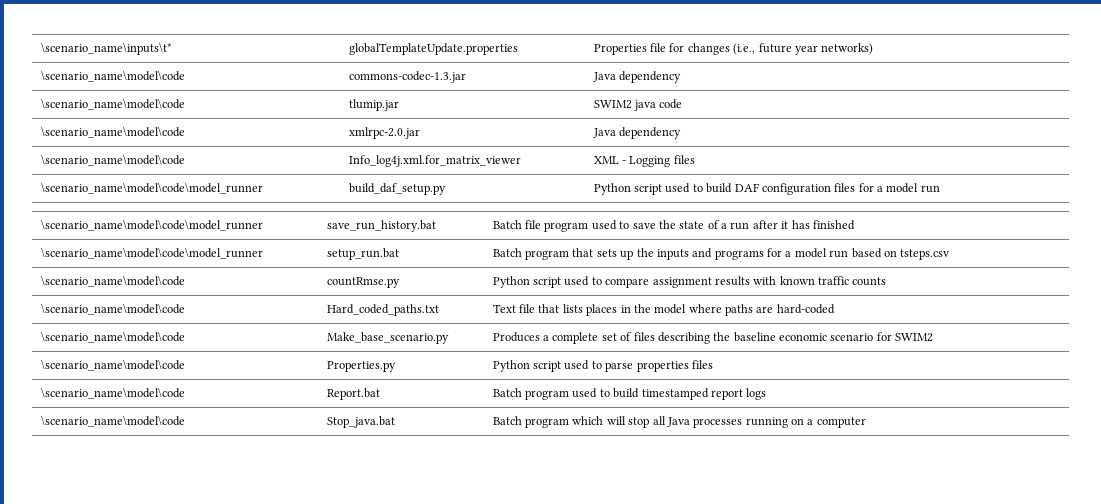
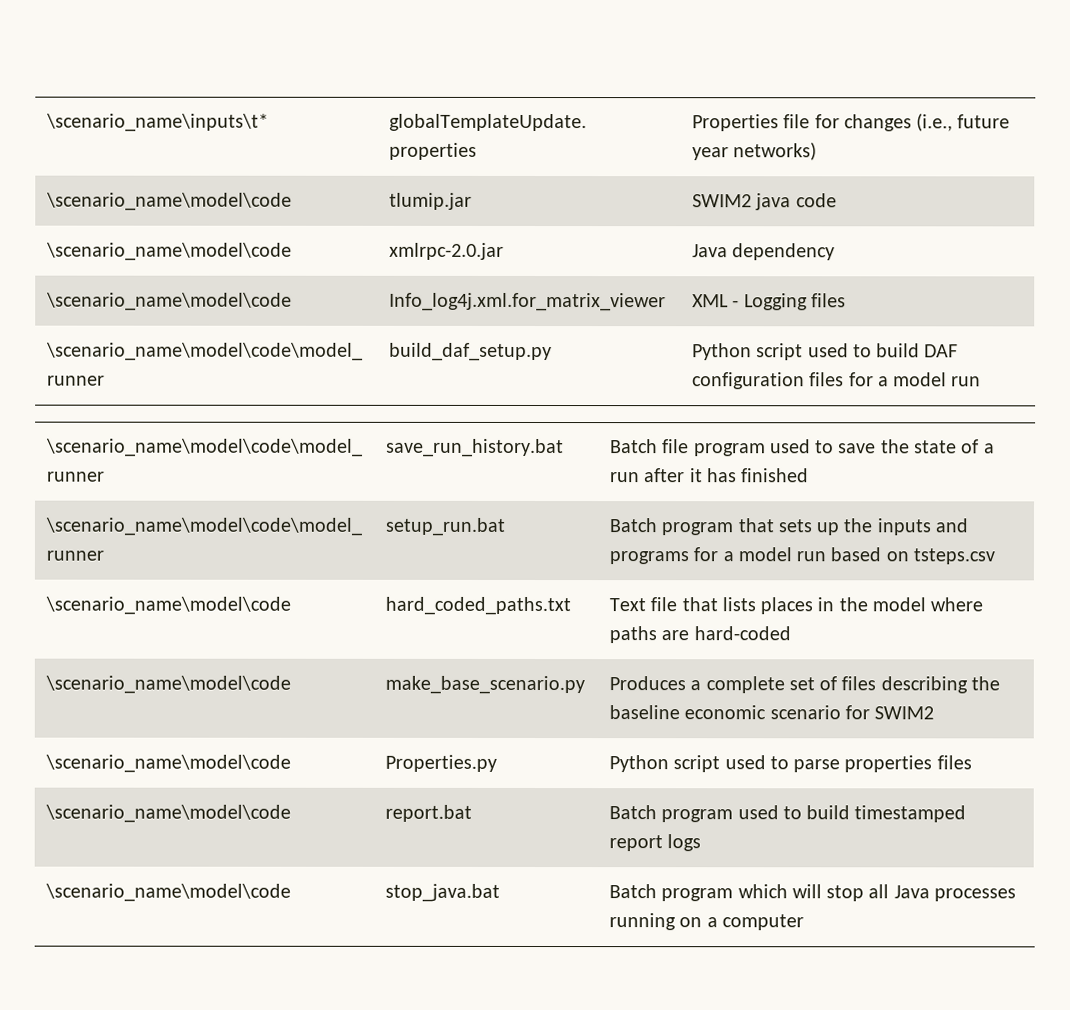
[40,70,185,82] [348,71,466,83] [592,71,682,83] // \scenario_name\model\code | commons-codec-1.3.jar | Java dependency -> (818, 151) none
[326,277,400,288] [492,276,887,288] [40,303,185,315] [326,304,439,316] countRmse.py | Python script used to compare assignment results with known traffic counts // \scenario_name\model\code | Hard_coded_paths.txt -> [385,596,572,616] hard_coded_paths.txt
[326,332,449,344] Make_base_scenario.py -> [385,675,586,695] make_base_scenario.py
[326,388,380,400] Report.bat -> [385,804,473,822] report.bat
[326,416,395,428] Stop_java.bat -> [385,883,501,902] stop_java.bat

